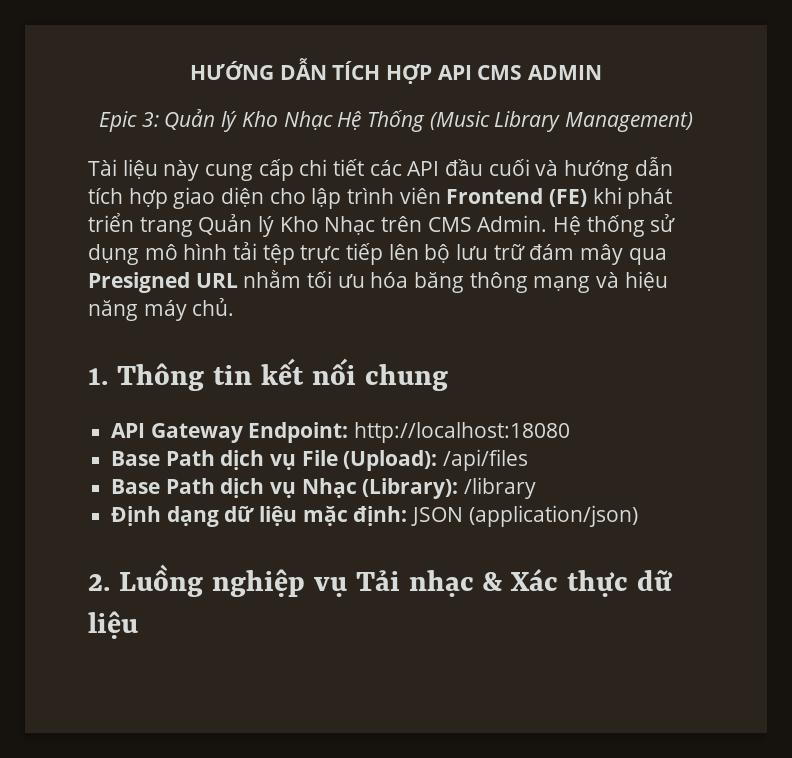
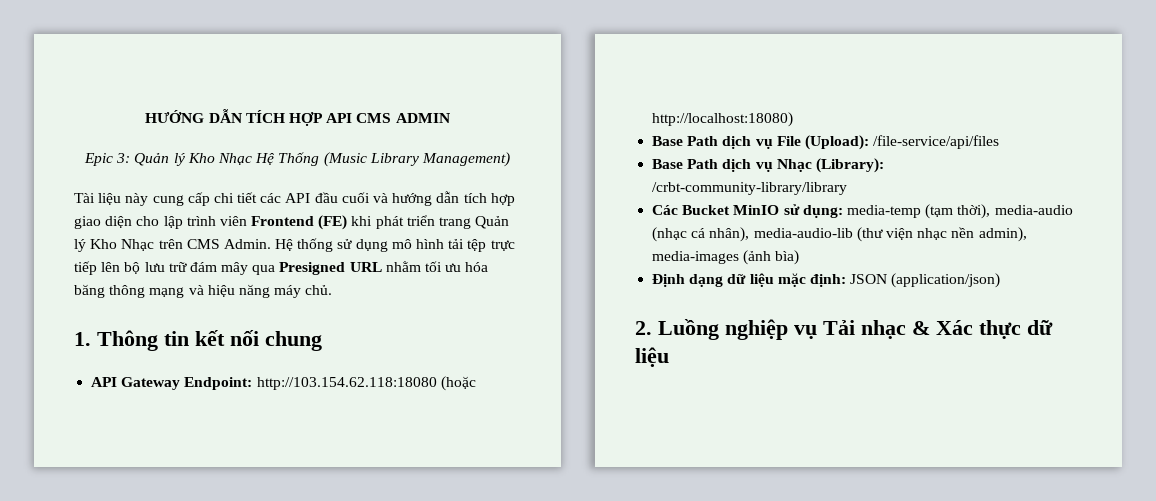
[354,422,571,443] http://localhost:18080 -> [256,376,476,391] [652,112,794,127] http://103.154.62.118:18080 (hoặc http://localhost:18080)
[443,449,529,471] /api/files -> [873,135,1000,149] /file-service/api/files
[464,477,537,499] /library -> [652,182,848,195] [652,204,1073,219] [652,227,1027,242] [652,250,800,265] /crbt-community-library/library // Các Bucket MinIO sử dụng: media-temp (tạm thời), media-audio (nhạc cá nhân), media-audio-lib (thư viện nhạc nền admin), media-images (ảnh bìa)

